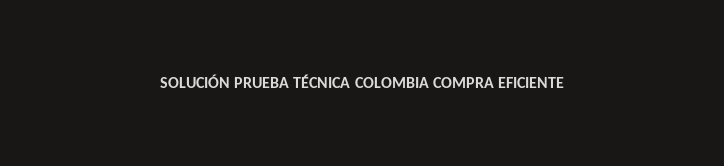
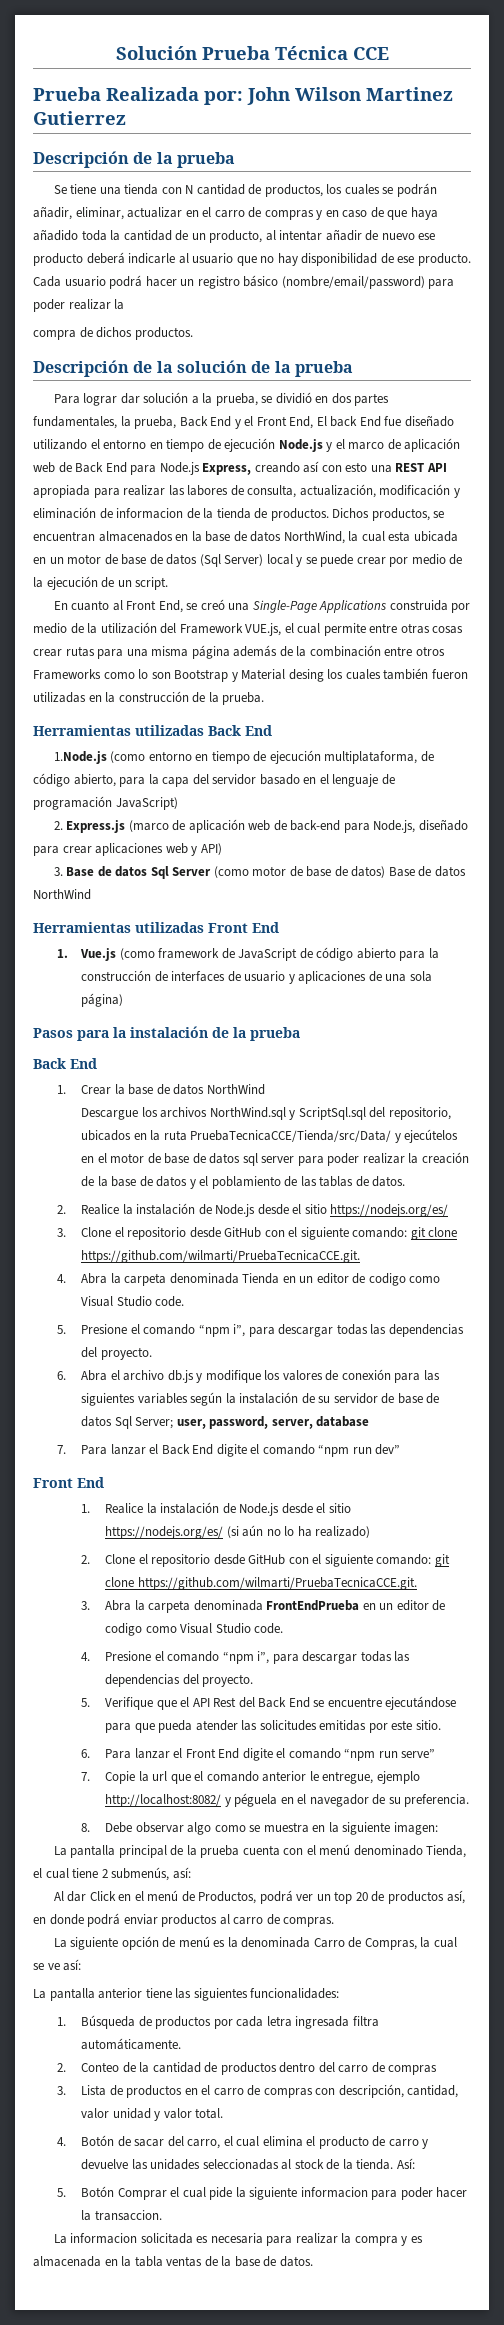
[159,74,565,88] SOLUCIÓN PRUEBA TÉCNICA COLOMBIA COMPRA EFICIENTE -> [115,46,389,60] [33,87,453,105] [33,111,126,125] [33,151,235,168] [53,183,437,197] [33,206,438,220] [33,229,436,243] [33,252,471,266] [33,275,455,289] [33,299,125,312] [33,327,193,340] [33,360,353,377] [53,392,390,406] [33,415,454,429] [33,438,461,452] [33,461,447,475] [33,484,460,498] [33,507,445,521] [33,531,458,544] [33,554,463,567] [33,576,169,590] [53,599,471,613] [33,622,464,636] [33,645,445,659] [33,668,468,682] [33,691,265,705] [33,725,272,736] [53,750,434,764] [33,773,395,787] [33,796,178,810] [53,819,468,833] [33,843,222,856] [53,866,466,879] [33,889,91,900] [33,922,279,933] [57,947,439,961] [81,970,432,984] [81,993,124,1007] [33,1026,300,1041] [33,1058,97,1069] [57,1084,265,1095] [81,1107,451,1120] [81,1129,459,1143] [81,1152,469,1166] [81,1176,406,1189] [57,1203,449,1217] [57,1227,458,1240] [81,1250,361,1263] [57,1273,441,1286] [81,1296,185,1307] [57,1324,464,1337] [81,1347,152,1360] [57,1369,440,1383] [81,1392,440,1406] [81,1416,370,1429] [57,1444,401,1457] [33,1477,104,1488] [81,1502,351,1516] [105,1525,371,1539] [81,1554,450,1567] [105,1577,417,1590] [81,1600,446,1613] [105,1623,284,1636] [81,1651,411,1664] [105,1674,254,1687] [81,1696,457,1710] [105,1720,441,1733] [81,1748,436,1761] [81,1771,420,1784] [105,1793,470,1807] [81,1822,438,1835] [53,1844,467,1858] [33,1867,191,1881] [53,1890,465,1904] [33,1913,335,1927] [53,1936,457,1950] [33,1959,82,1971] [33,1988,340,2001] [57,2015,379,2029] [81,2038,182,2050] [57,2062,438,2075] [57,2084,459,2098] [81,2108,224,2121] [57,2135,429,2149] [81,2158,415,2170] [57,2186,468,2200] [81,2210,162,2221] [53,2233,423,2246] [33,2256,313,2267] Solución Prueba Técnica CCE // Prueba Realizada por: John Wilson Martinez Gutierrez // Descripción de la prueba // Se tiene una tienda con N cantidad de productos, los cuales se podrán añadir, eliminar, actualizar en el carro de compras y en caso de que haya añadido toda la cantidad de un producto, al intentar añadir de nuevo ese producto deberá indicarle al usuario que no hay disponibilidad de ese producto. Cada usuario podrá hacer un registro básico (nombre/email/password) para poder realizar la // compra de dichos productos. // Descripción de la solución de la prueba // Para lograr dar solución a la prueba, se dividió en dos partes fundamentales, la prueba, Back End y el Front End, El back End fue diseñado utilizando el entorno en tiempo de ejecución Node.js y el marco de aplicación web de Back End para Node.js Express, creando así con esto una REST API apropiada para realizar las labores de consulta, actualización, modificación y eliminación de informacion de la tienda de productos. Dichos productos, se encuentran almacenados en la base de datos NorthWind, la cual esta ubicada en un motor de base de datos (Sql Server) local y se puede crear por medio de la ejecución de un script. // En cuanto al Front End, se creó una Single-Page Applications construida por medio de la utilización del Framework VUE.js, el cual permite entre otras cosas crear rutas para una misma página además de la combinación entre otros Frameworks como lo son Bootstrap y Material desing los cuales también fueron utilizadas en la construcción de la prueba. // Herramientas utilizadas Back End // 1.Node.js (como entorno en tiempo de ejecución multiplataforma, de código abierto, para la capa del servidor basado en el lenguaje de programación JavaScript) // 2. Express.js (marco de aplicación web de back-end para Node.js, diseñado para crear aplicaciones web y API) // 3. Base de datos Sql Server (como motor de base de datos) Base de datos NorthWind // Herramientas utilizadas Front End // 1. Vue.js (como framework de JavaScript de código abierto para la construcción de interfaces de usuario y aplicaciones de una sola página) // Pasos para la instalación de la prueba // Back End // 1. Crear la base de datos NorthWind // Descargue los archivos NorthWind.sql y ScriptSql.sql del repositorio, ubicados en la ruta PruebaTecnicaCCE/Tienda/src/Data/ y ejecútelos en el motor de base de datos sql server para poder realizar la creación de la base de datos y el poblamiento de las tablas de datos. // 2. Realice la instalación de Node.js desde el sitio https://nodejs.org/es/ // 3. Clone el repositorio desde GitHub con el siguiente comando: git clone https://github.com/wilmarti/PruebaTecnicaCCE.git. // 4. Abra la carpeta denominada Tienda en un editor de codigo como Visual Studio code. // 5. Presione el comando “npm i”, para descargar todas las dependencias del proyecto. // 6. Abra el archivo db.js y modifique los valores de conexión para las siguientes variables según la instalación de su servidor de base de datos Sql Server; user, password, server, database // 7. Para lanzar el Back End digite el comando “npm run dev” // Front End // 1. Realice la instalación de Node.js desde el sitio https://nodejs.org/es/ (si aún no lo ha realizado) // 2. Clone el repositorio desde GitHub con el siguiente comando: git clone https://github.com/wilmarti/PruebaTecnicaCCE.git. // 3. Abra la carpeta denominada FrontEndPrueba en un editor de codigo como Visual Studio code. // 4. Presione el comando “npm i”, para descargar todas las dependencias del proyecto. // 5. Verifique que el API Rest del Back End se encuentre ejecutándose para que pueda atender las solicitudes emitidas por este sitio. // 6. Para lanzar el Front End digite el comando “npm run serve” // 7. Copie la url que el comando anterior le entregue, ejemplo http://localhost:8082/ y péguela en el navegador de su preferencia. // 8. Debe observar algo como se muestra en la siguiente imagen: // La pantalla principal de la prueba cuenta con el menú denominado Tienda, el cual tiene 2 submenús, así: // Al dar Click en el menú de Productos, podrá ver un top 20 de productos así, en donde podrá enviar productos al carro de compras. // La siguiente opción de menú es la denominada Carro de Compras, la cual se ve así: // La pantalla anterior tiene las siguientes funcionalidades: // 1. Búsqueda de productos por cada letra ingresada filtra automáticamente. // 2. Conteo de la cantidad de productos dentro del carro de compras // 3. Lista de productos en el carro de compras con descripción, cantidad, valor unidad y valor total. // 4. Botón de sacar del carro, el cual elimina el producto de carro y devuelve las unidades seleccionadas al stock de la tienda. Así: // 5. Botón Comprar el cual pide la siguiente informacion para poder hacer la transaccion. // La informacion solicitada es necesaria para realizar la compra y es almacenada en la tabla ventas de la base de datos.

